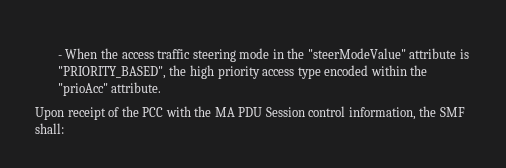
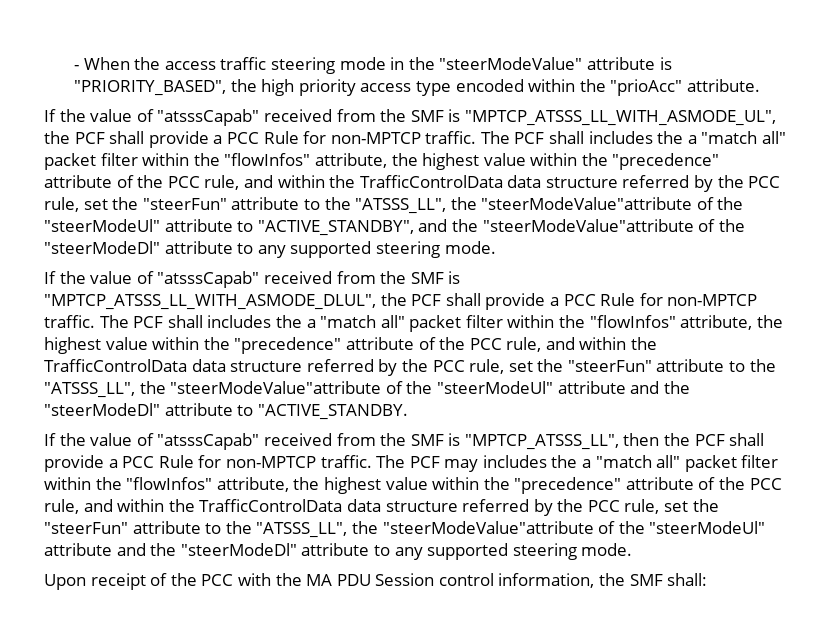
(162, 87) none -> [44,109,776,126] [44,131,787,148] [44,153,720,170] [44,175,781,192] [44,197,744,214] [44,219,745,236] [44,241,496,258] [44,271,461,288] [44,293,758,310] [44,315,783,332] [44,337,658,354] [44,359,776,376] [44,381,690,398] [44,403,408,420] [44,433,765,450] [44,455,779,472] [44,477,782,494] [44,499,719,516] [44,521,766,538] [44,543,633,560] // If the value of "atsssCapab" received from the SMF is "MPTCP_ATSSS_LL_WITH_ASMODE_UL", the PCF shall provide a PCC Rule for non-MPTCP traffic. The PCF shall includes the a "match all" packet filter within the "flowInfos" attribute, the highest value within the "precedence" attribute of the PCC rule, and within the TrafficControlData data structure referred by the PCC rule, set the "steerFun" attribute to the "ATSSS_LL", the "steerModeValue"attribute of the "steerModeUl" attribute to "ACTIVE_STANDBY", and the "steerModeValue"attribute of the "steerModeDl" attribute to any supported steering mode. // If the value of "atsssCapab" received from the SMF is "MPTCP_ATSSS_LL_WITH_ASMODE_DLUL", the PCF shall provide a PCC Rule for non-MPTCP traffic. The PCF shall includes the a "match all" packet filter within the "flowInfos" attribute, the highest value within the "precedence" attribute of the PCC rule, and within the TrafficControlData data structure referred by the PCC rule, set the "steerFun" attribute to the "ATSSS_LL", the "steerModeValue"attribute of the "steerModeUl" attribute and the "steerModeDl" attribute to "ACTIVE_STANDBY. // If the value of "atsssCapab" received from the SMF is "MPTCP_ATSSS_LL", then the PCF shall provide a PCC Rule for non-MPTCP traffic. The PCF may includes the a "match all" packet filter within the "flowInfos" attribute, the highest value within the "precedence" attribute of the PCC rule, and within the TrafficControlData data structure referred by the PCC rule, set the "steerFun" attribute to the "ATSSS_LL", the "steerModeValue"attribute of the "steerModeUl" attribute and the "steerModeDl" attribute to any supported steering mode.

